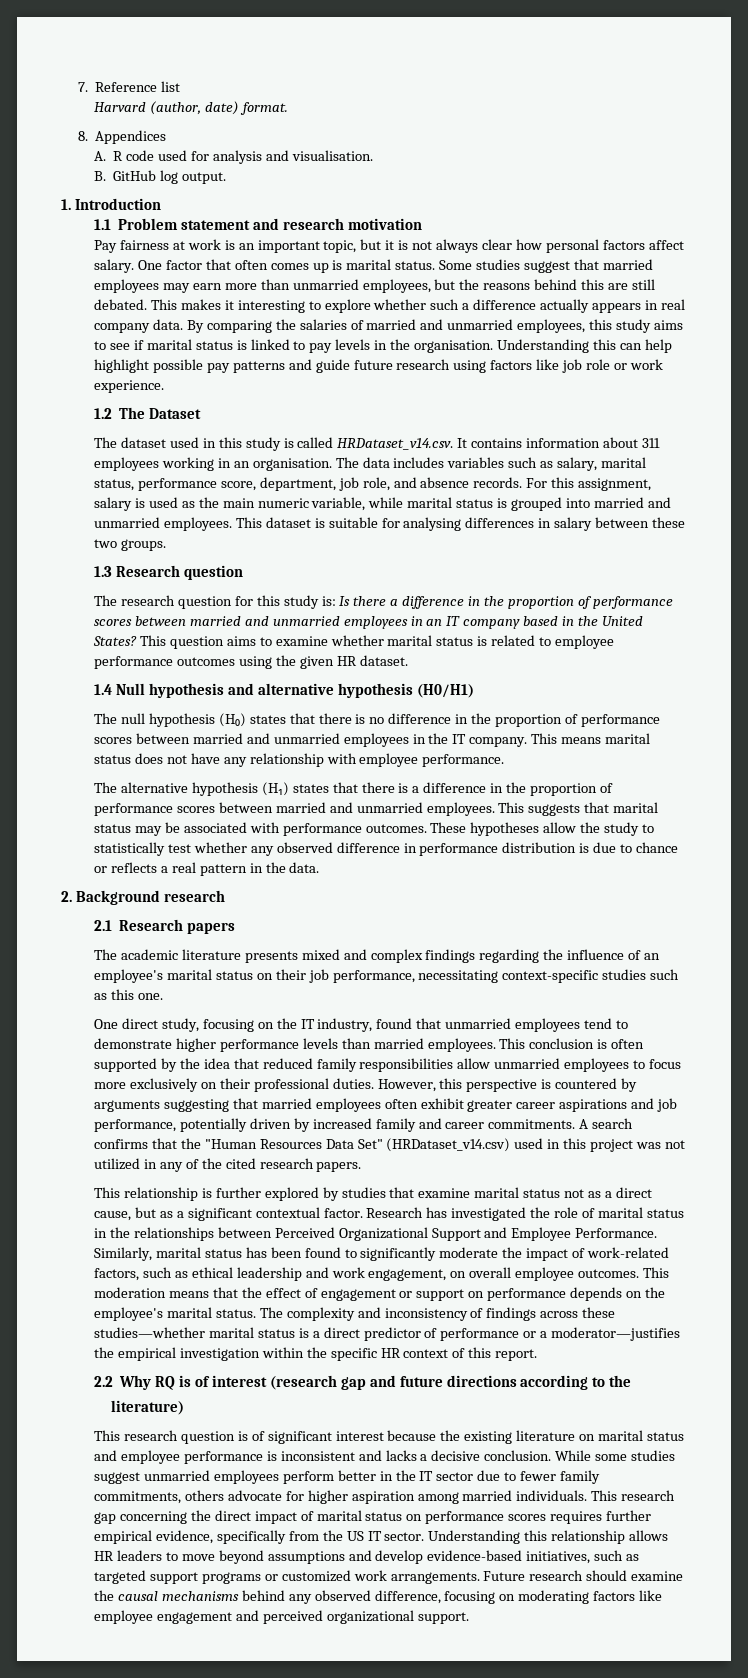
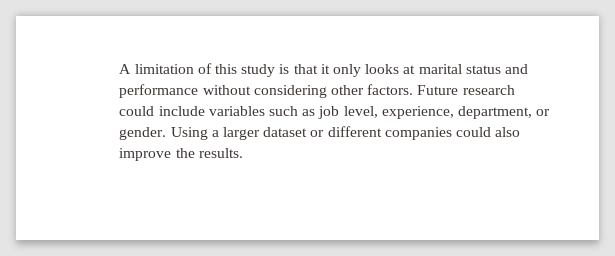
[77,81,180,92] [94,101,288,115] [77,130,166,144] [94,150,373,164] [94,170,227,184] [61,198,161,210] [94,218,422,230] [94,239,684,253] [94,259,653,273] [94,279,655,293] [94,299,685,313] [94,319,683,333] [94,339,672,353] [94,359,663,373] [94,380,165,393] [94,407,202,419] [94,437,660,451] [94,457,646,471] [94,477,652,491] [94,497,671,511] [94,517,685,531] [94,539,166,551] [94,565,243,580] [94,595,673,609] [94,616,643,629] [93,635,614,649] [94,655,408,669] [94,683,474,698] [94,713,660,727] [94,733,650,747] [94,753,505,767] [94,782,613,796] [94,802,659,816] [94,822,654,836] [94,842,678,856] [94,862,320,876] [61,890,225,905] [94,919,236,934] [94,949,660,963] [94,969,680,983] [94,989,163,1000] [94,1018,628,1032] [94,1038,645,1052] [94,1058,681,1072] [94,1078,638,1092] [94,1098,678,1112] [94,1118,634,1132] [94,1138,685,1152] [94,1158,362,1172] [94,1187,652,1201] [94,1207,684,1221] [94,1227,658,1241] [94,1247,669,1261] [94,1267,669,1281] [94,1287,665,1301] [94,1307,616,1321] [94,1327,681,1341] [94,1347,538,1361] [94,1375,632,1390] [110,1400,184,1415] [94,1430,684,1444] [94,1450,675,1464] [94,1470,600,1484] [94,1490,676,1504] [94,1510,651,1524] [94,1530,669,1544] [94,1550,640,1564] [94,1570,684,1584] [94,1590,663,1604] [94,1610,469,1624] 7. Reference list // Harvard (author, date) format. // 8. Appendices // A. R code used for analysis and visualisation. // B. GitHub log output. // 1. Introduction // 1.1 Problem statement and research motivation // Pay fairness at work is an important topic, but it is not always clear how personal factors affect salary. One factor that often comes up is marital status. Some studies suggest that married employees may earn more than unmarried employees, but the reasons behind this are still debated. This makes it interesting to explore whether such a difference actually appears in real company data. By comparing the salaries of married and unmarried employees, this study aims to see if marital status is linked to pay levels in the organisation. Understanding this can help highlight possible pay patterns and guide future research using factors like job role or work experience. // 1.2 The Dataset // The dataset used in this study is called HRDataset_v14.csv. It contains information about 311 employees working in an organisation. The data includes variables such as salary, marital status, performance score, department, job role, and absence records. For this assignment, salary is used as the main numeric variable, while marital status is grouped into married and unmarried employees. This dataset is suitable for analysing differences in salary between these two groups. // 1.3 Research question // The research question for this study is: Is there a difference in the proportion of performance scores between married and unmarried employees in an IT company based in the United States? This question aims to examine whether marital status is related to employee performance outcomes using the given HR dataset. // 1.4 Null hypothesis and alternative hypothesis (H0/H1) // The null hypothesis (H₀) states that there is no difference in the proportion of performance scores between married and unmarried employees in the IT company. This means marital status does not have any relationship with employee performance. // The alternative hypothesis (H₁) states that there is a difference in the proportion of performance scores between married and unmarried employees. This suggests that marital status may be associated with performance outcomes. These hypotheses allow the study to statistically test whether any observed difference in performance distribution is due to chance or reflects a real pattern in the data. // 2. Background research // 2.1 Research papers // The academic literature presents mixed and complex findings regarding the influence of an employee's marital status on their job performance, necessitating context-specific studies such as this one. // One direct study, focusing on the IT industry, found that unmarried employees tend to demonstrate higher performance levels than married employees. This conclusion is often supported by the idea that reduced family responsibilities allow unmarried employees to focus more exclusively on their professional duties. However, this perspective is countered by arguments suggesting that married employees often exhibit greater career aspirations and job performance, potentially driven by increased family and career commitments. A search confirms that the "Human Resources Data Set" (HRDataset_v14.csv) used in this project was not utilized in any of the cited research papers. // This relationship is further explored by studies that examine marital status not as a direct cause, but as a significant contextual factor. Research has investigated the role of marital status in the relationships between Perceived Organizational Support and Employee Performance. Similarly, marital status has been found to significantly moderate the impact of work-related factors, such as ethical leadership and work engagement, on overall employee outcomes. This moderation means that the effect of engagement or support on performance depends on the employee's marital status. The complexity and inconsistency of findings across these studies—whether marital status is a direct predictor of performance or a moderator—justifies the empirical investigation within the specific HR context of this report. // 2.2 Why RQ is of interest (research gap and future directions according to the // literature) // This research question is of significant interest because the existing literature on marital status and employee performance is inconsistent and lacks a decisive conclusion. While some studies suggest unmarried employees perform better in the IT sector due to fewer family commitments, others advocate for higher aspiration among married individuals. This research gap concerning the direct impact of marital status on performance scores requires further empirical evidence, specifically from the US IT sector. Understanding this relationship allows HR leaders to move beyond assumptions and develop evidence-based initiatives, such as targeted support programs or customized work arrangements. Future research should examine the causal mechanisms behind any observed difference, focusing on moderating factors like employee engagement and perceived organizational support. -> [119,63,528,77] [119,84,515,98] [119,106,551,119] [119,126,521,140] [119,148,243,161] A limitation of this study is that it only looks at marital status and performance without considering other factors. Future research could include variables such as job level, experience, department, or gender. Using a larger dataset or different companies could also improve the results.

